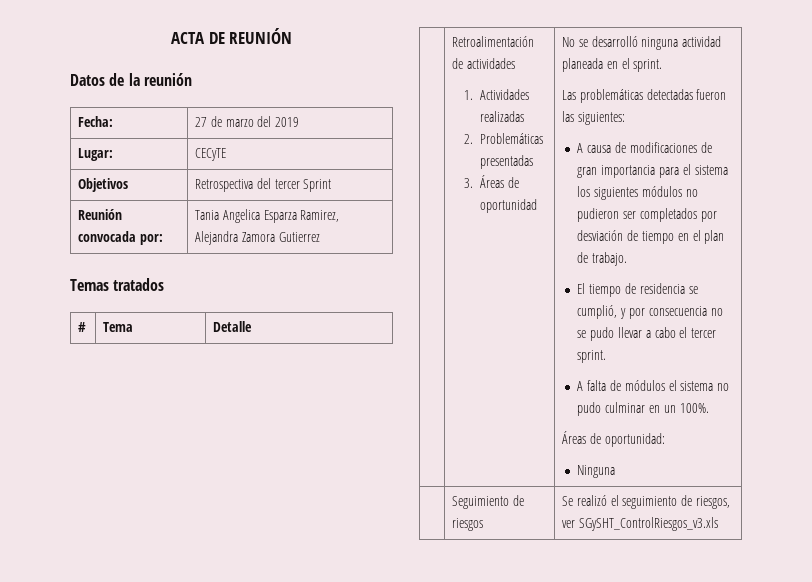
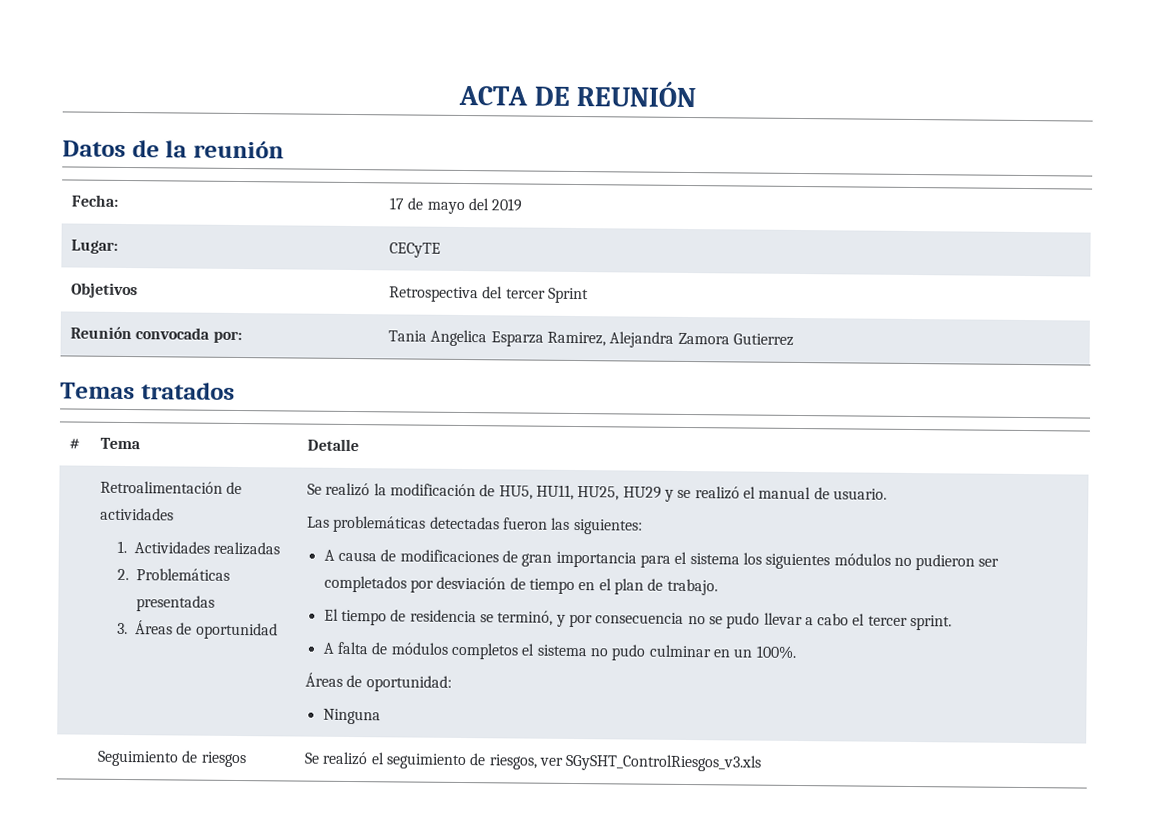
[195,116,254,127] 27 de marzo -> [389,197,465,215] 17 de mayo
[562,36,722,50] [562,58,663,72] No se desarrolló ninguna actividad planeada en el sprint. -> [307,482,887,502] Se realizó la modificación de HU5, HU11, HU25, HU29 y se realizó el manual de usuario.
[577,305,618,319] cumplió, -> [497,610,554,626] terminó,
(665, 385) none -> [450,642,519,660] completos

